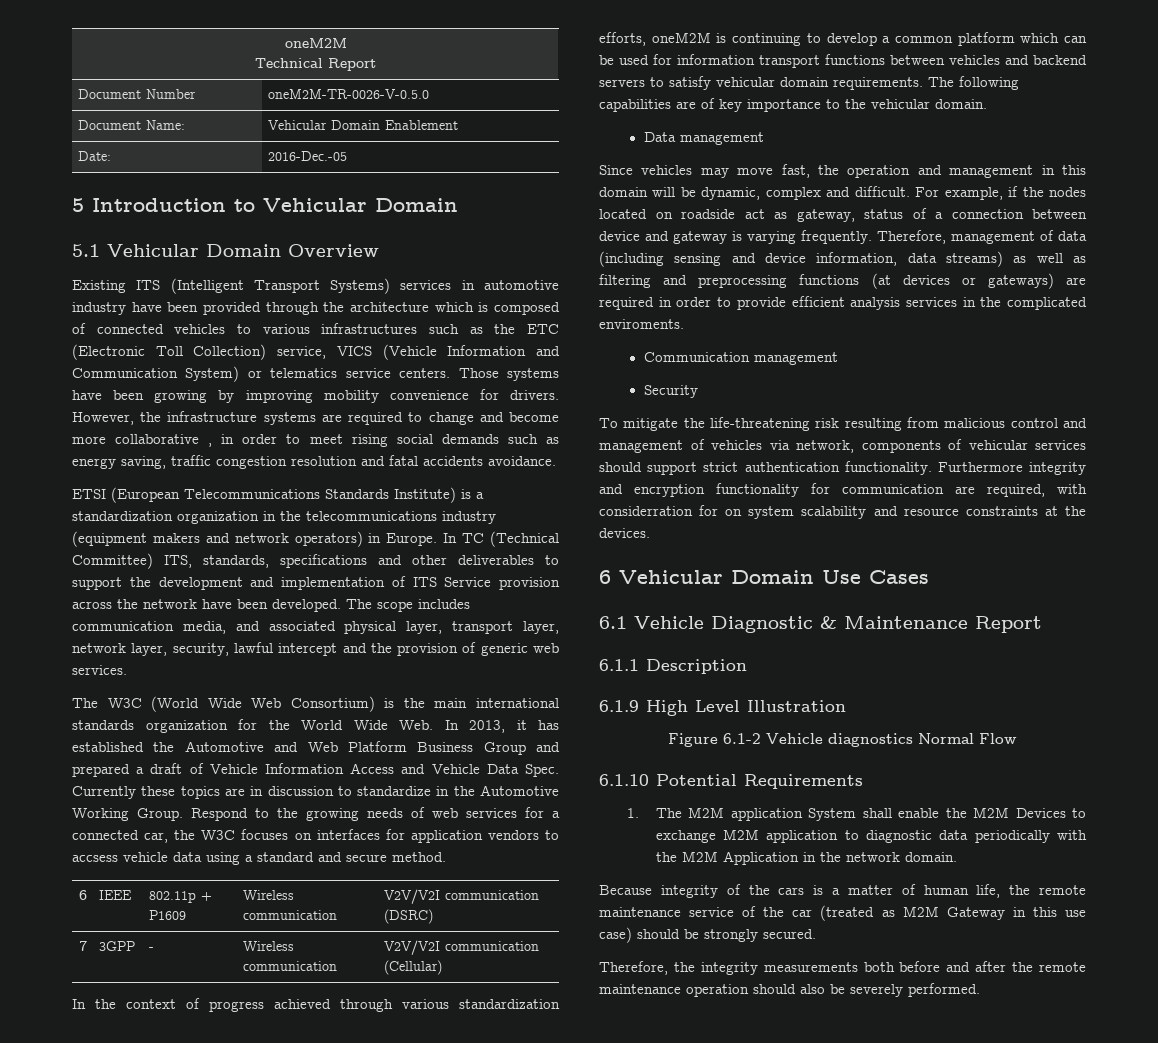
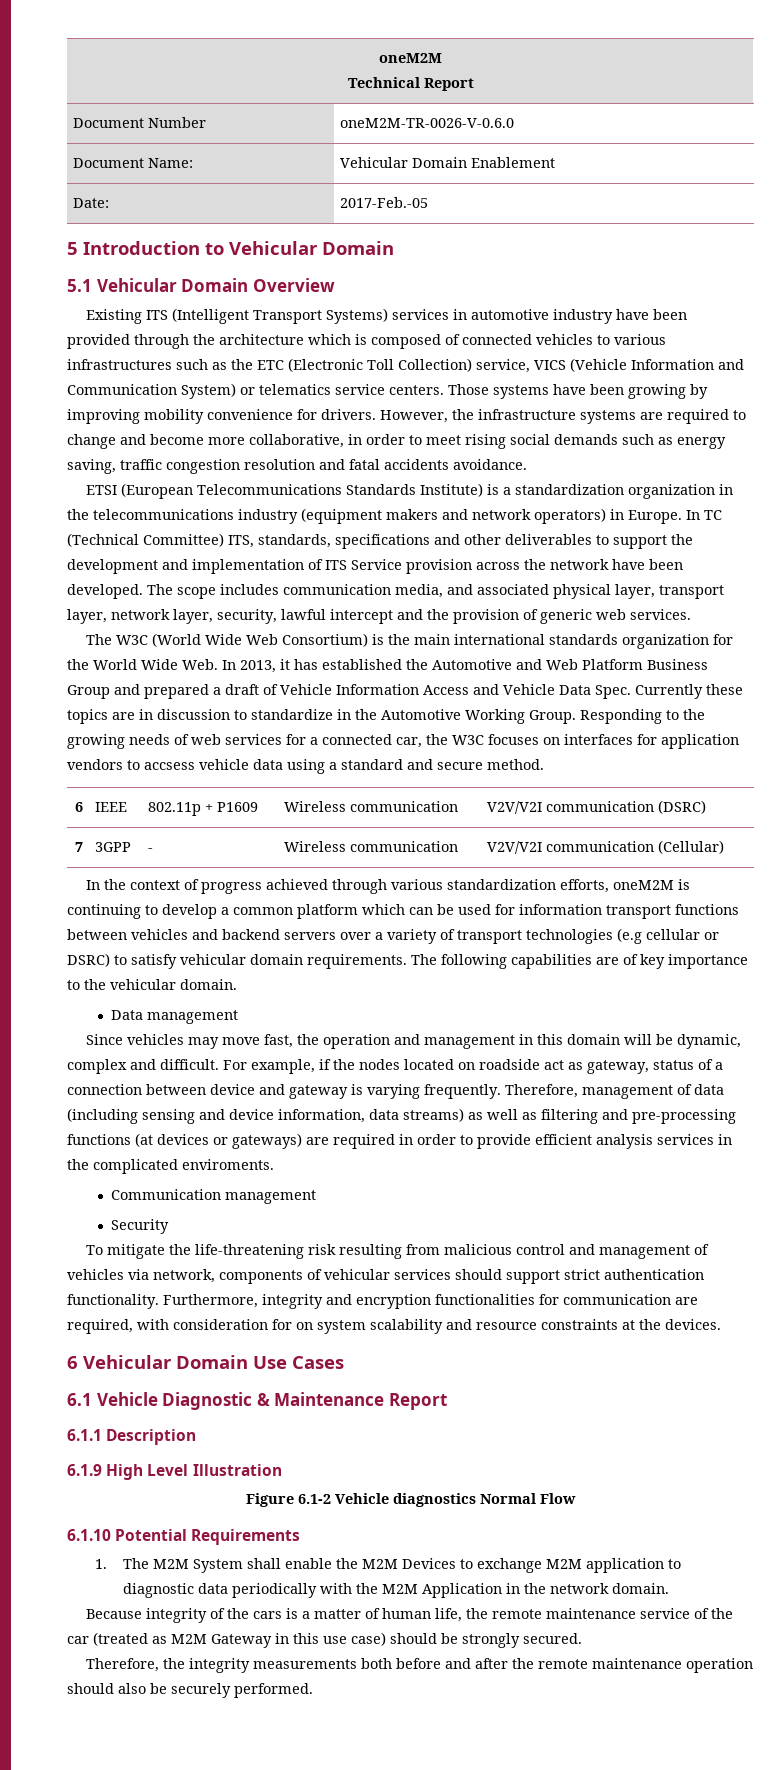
[268,89,430,99] oneM2M-TR-0026-V-0.5.0 -> [340,118,515,128] oneM2M-TR-0026-V-0.6.0
[268,151,348,161] 2016-Dec.-05 -> [340,197,429,208] 2017-Feb.-05
[115,434,213,447] collaborative , -> [249,434,344,448] collaborative,
[191,808,248,821] Respond -> [580,709,662,724] Responding
(645, 83) none -> [340,928,719,944] [67,953,110,967] over a variety of transport technologies (e.g cellular or DSRC)
[698,275,788,288] preprocessing -> [632,1109,736,1124] pre-processing
[937,462,1023,472] Furthermore -> [163,1294,258,1308] Furthermore,
[716,483,799,497] functionality -> [435,1294,535,1305] functionalities
[599,506,693,516] considerration -> [173,1319,268,1330] consideration
[730,808,803,821] application -> (189, 1564) none
[850,984,903,997] severely -> [171,1683,231,1698] securely

